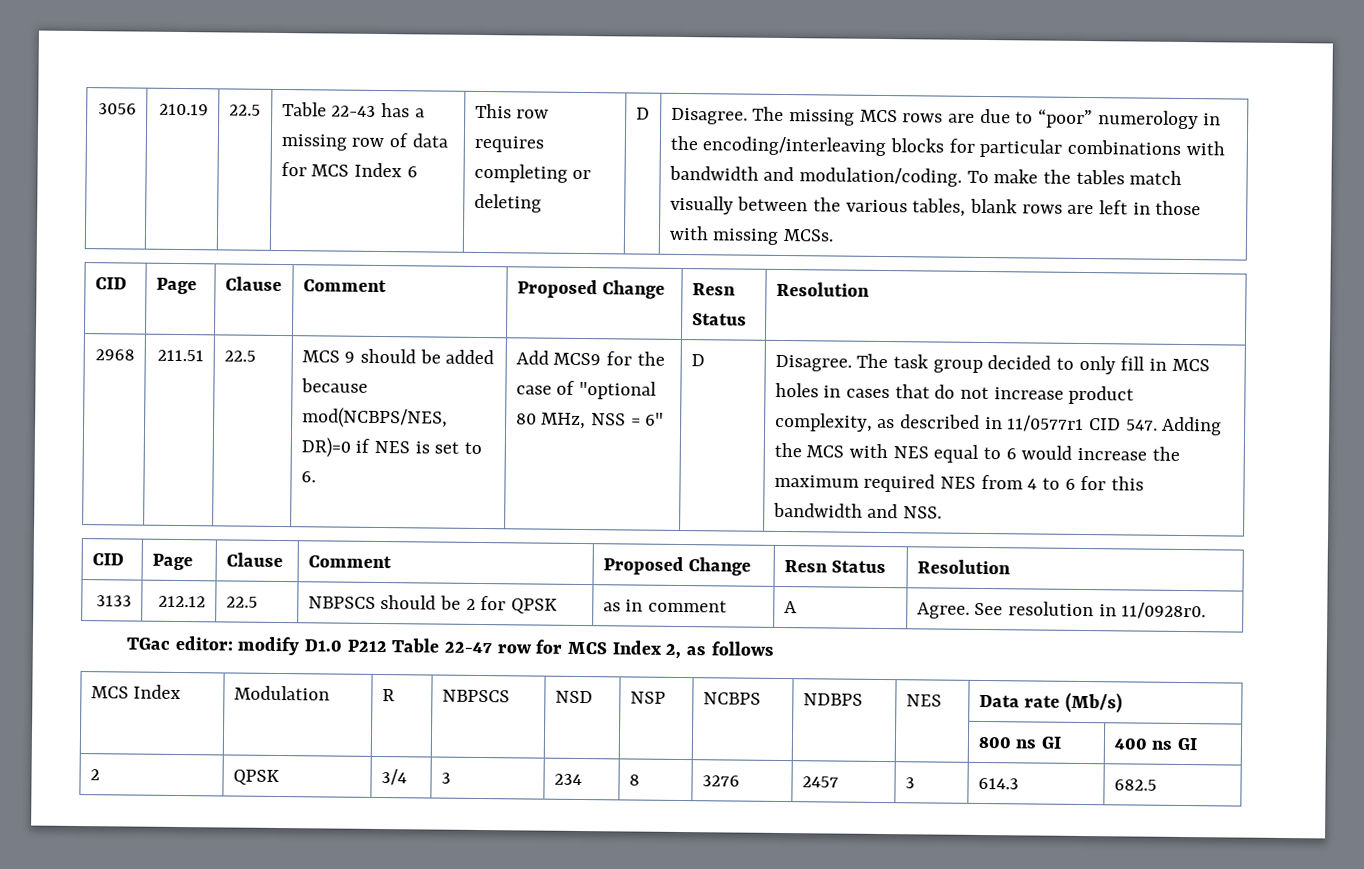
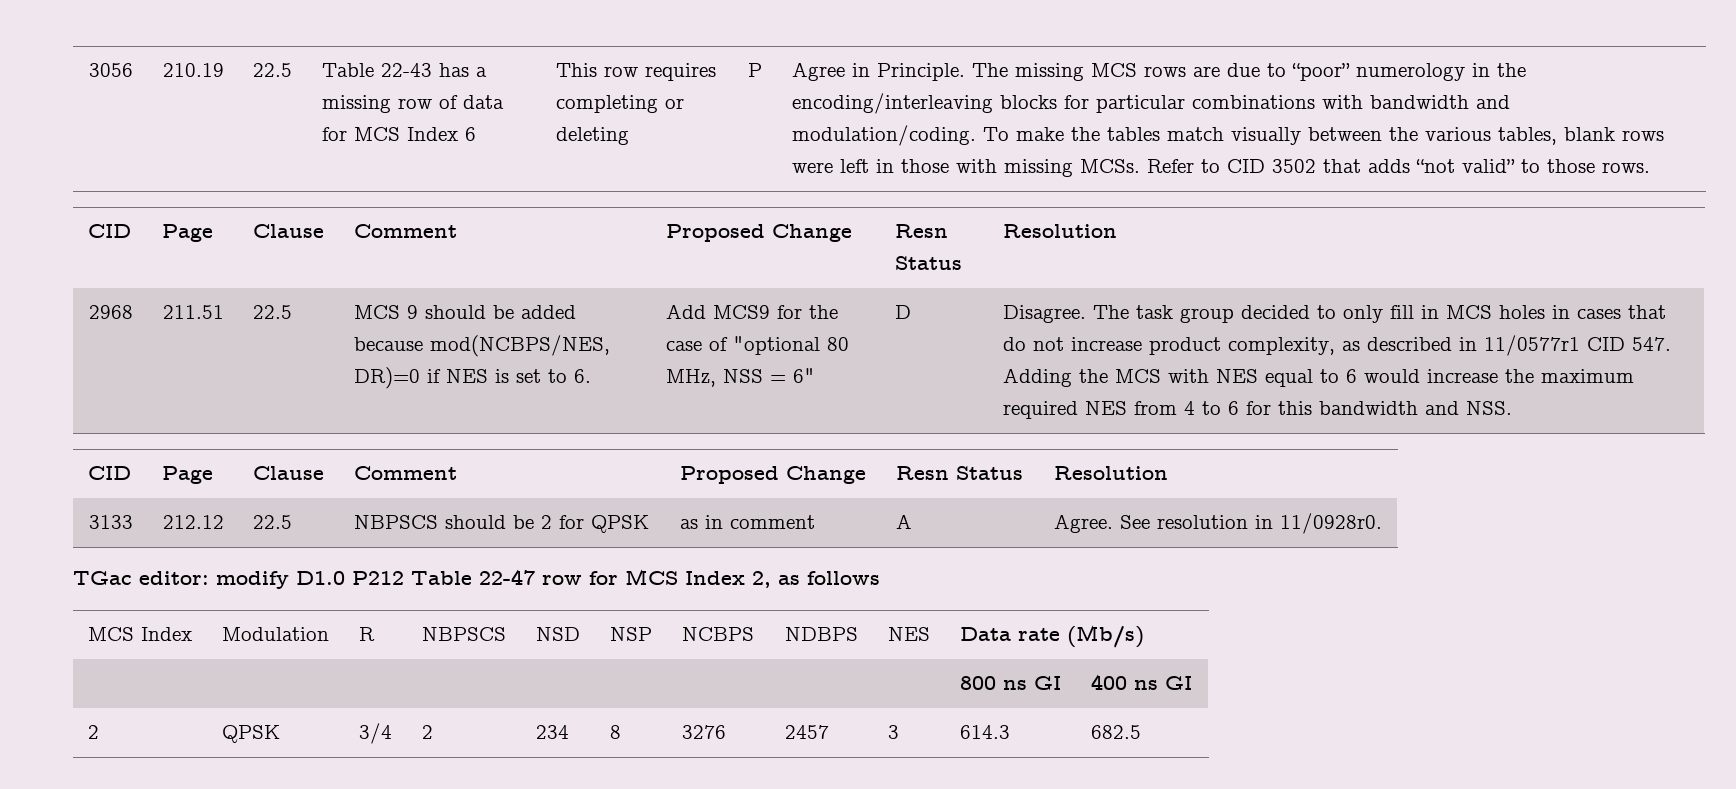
[635,107,650,120] [670,107,748,125] D | Disagree. -> [747,63,762,77] [791,62,965,81] P | Agree in Principle.
[1067,204,1095,215] are -> [791,162,833,173] were
(835, 235) none -> [1146,159,1650,173] Refer to CID 3502 that adds “not valid” to those rows.
[440,772,451,784] 3 -> [421,725,433,739] 2

